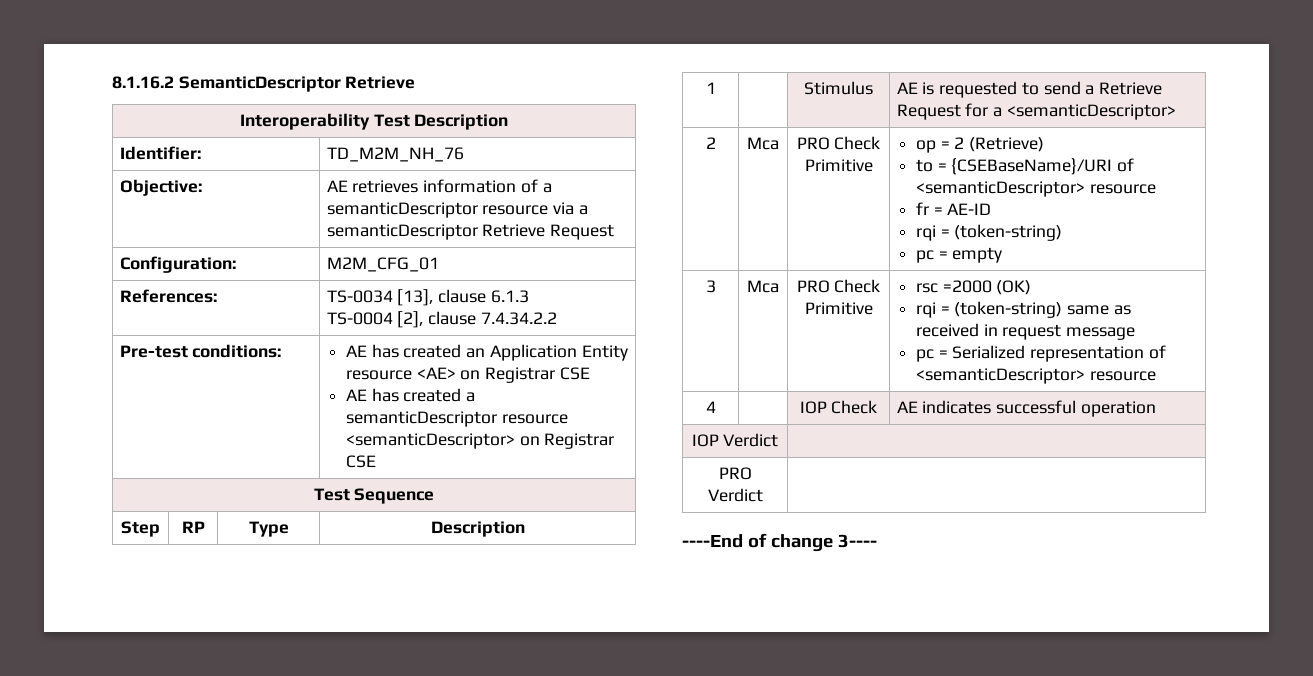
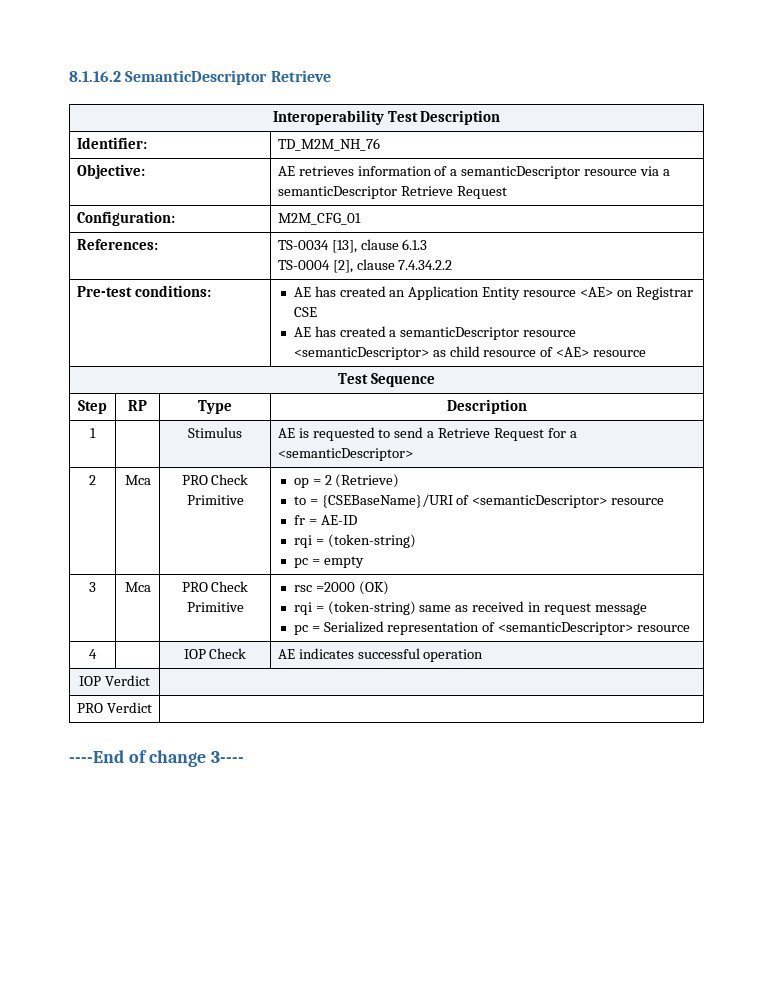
[519,433,615,449] [345,455,376,468] on Registrar CSE -> [432,346,647,357] as child resource of <AE> resource

